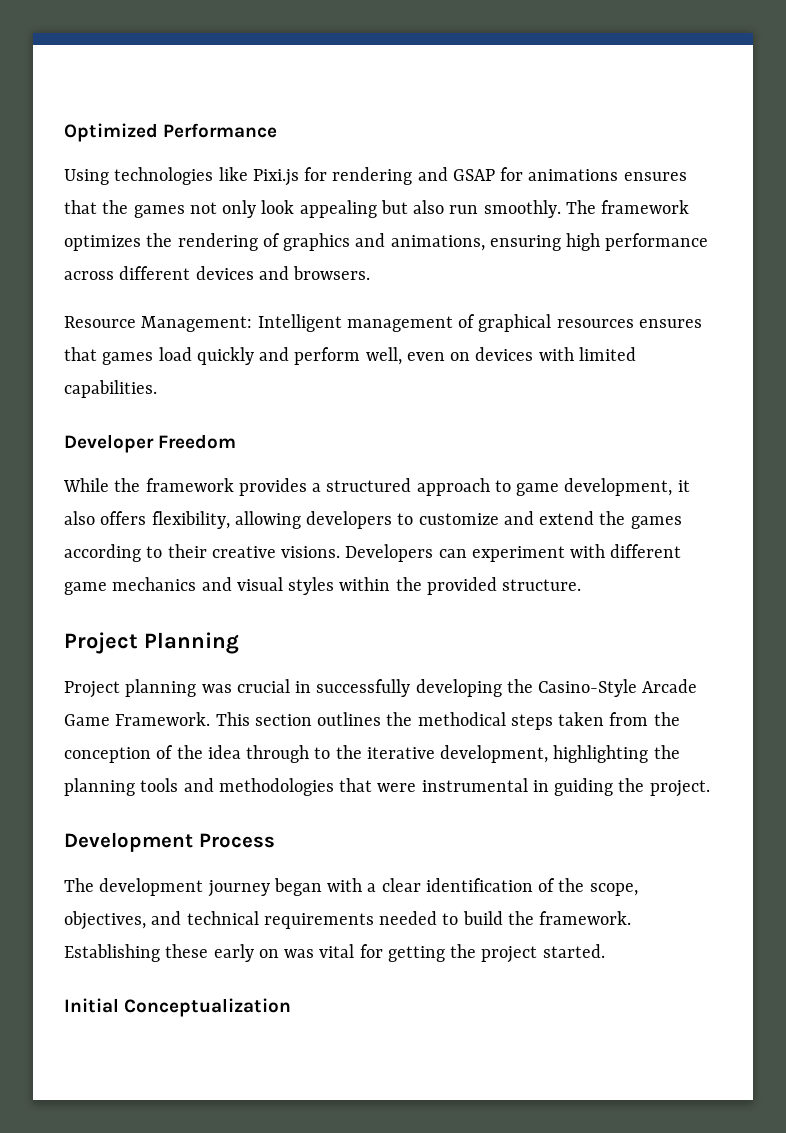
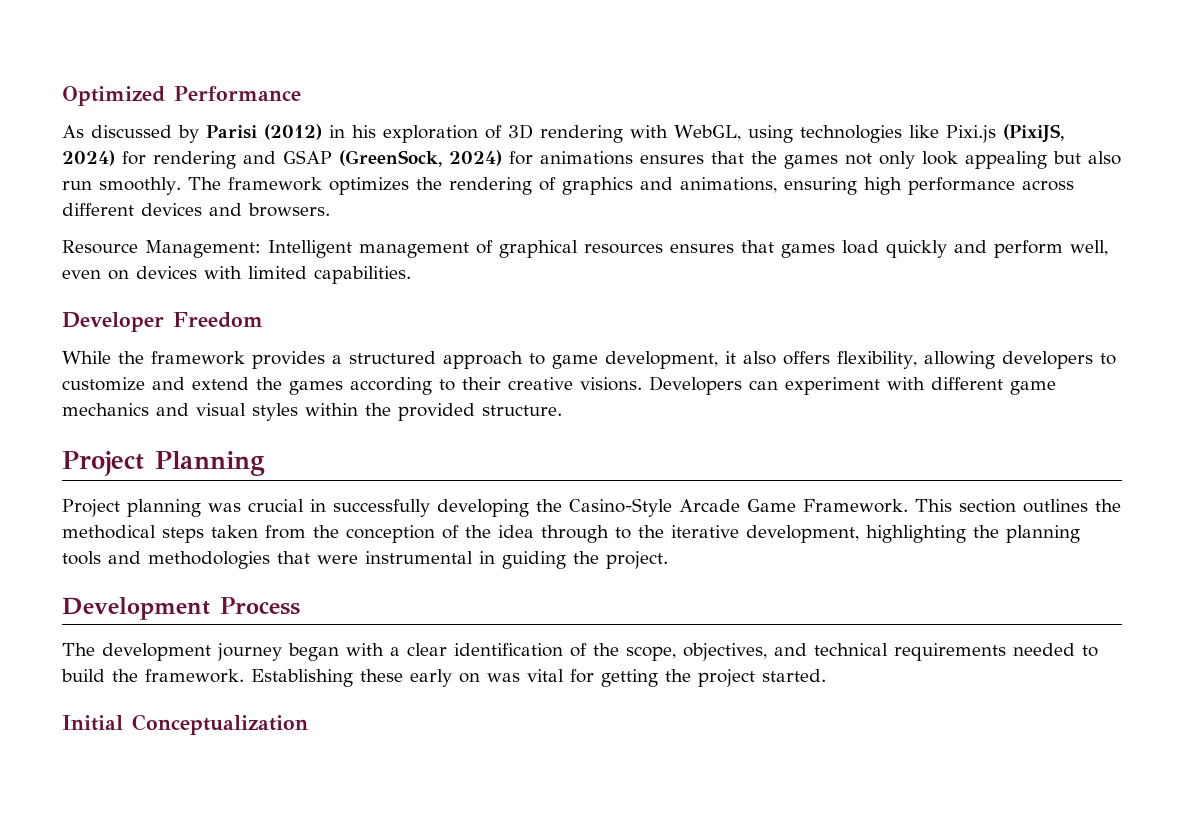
[64,169,109,185] Using -> [62,124,793,143] As discussed by Parisi (2012) in his exploration of 3D rendering with WebGL, using
(299, 177) none -> [1002,124,1064,143] [62,150,115,166] (PixiJS, 2024)
(495, 175) none -> [339,150,502,167] (GreenSock, 2024)

